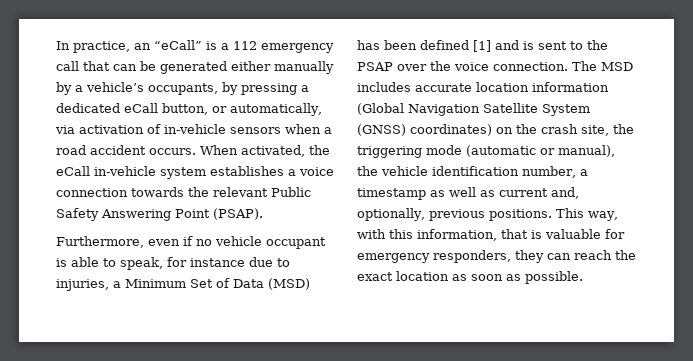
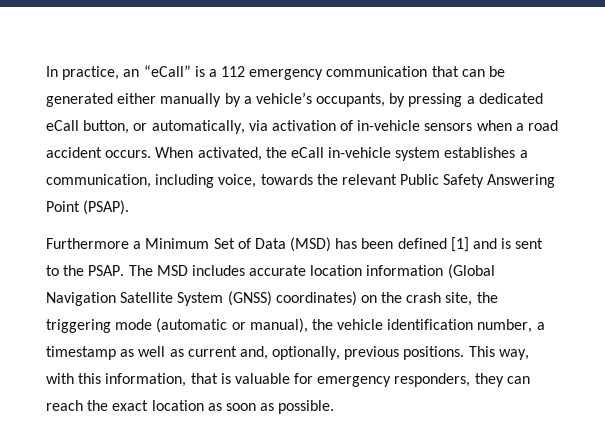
[56,61,79,71] call -> [326,66,428,77] communication
[299,167,334,176] [56,188,128,197] voice connection -> [46,174,257,188] communication, including voice,
[56,236,326,249] [56,257,290,270] [56,279,109,291] Furthermore, even if no vehicle occupant is able to speak, for instance due to injuries, -> [46,238,129,249] Furthermore
[357,61,568,71] PSAP over the voice connection. -> [88,265,125,276] PSAP.

